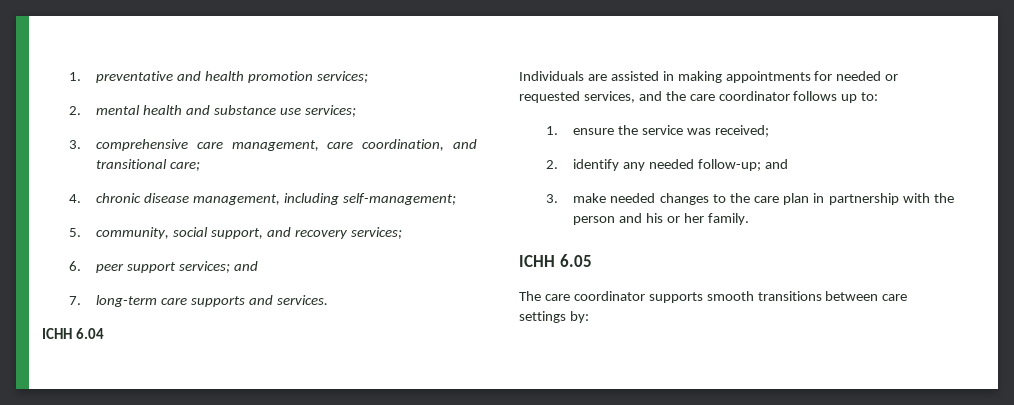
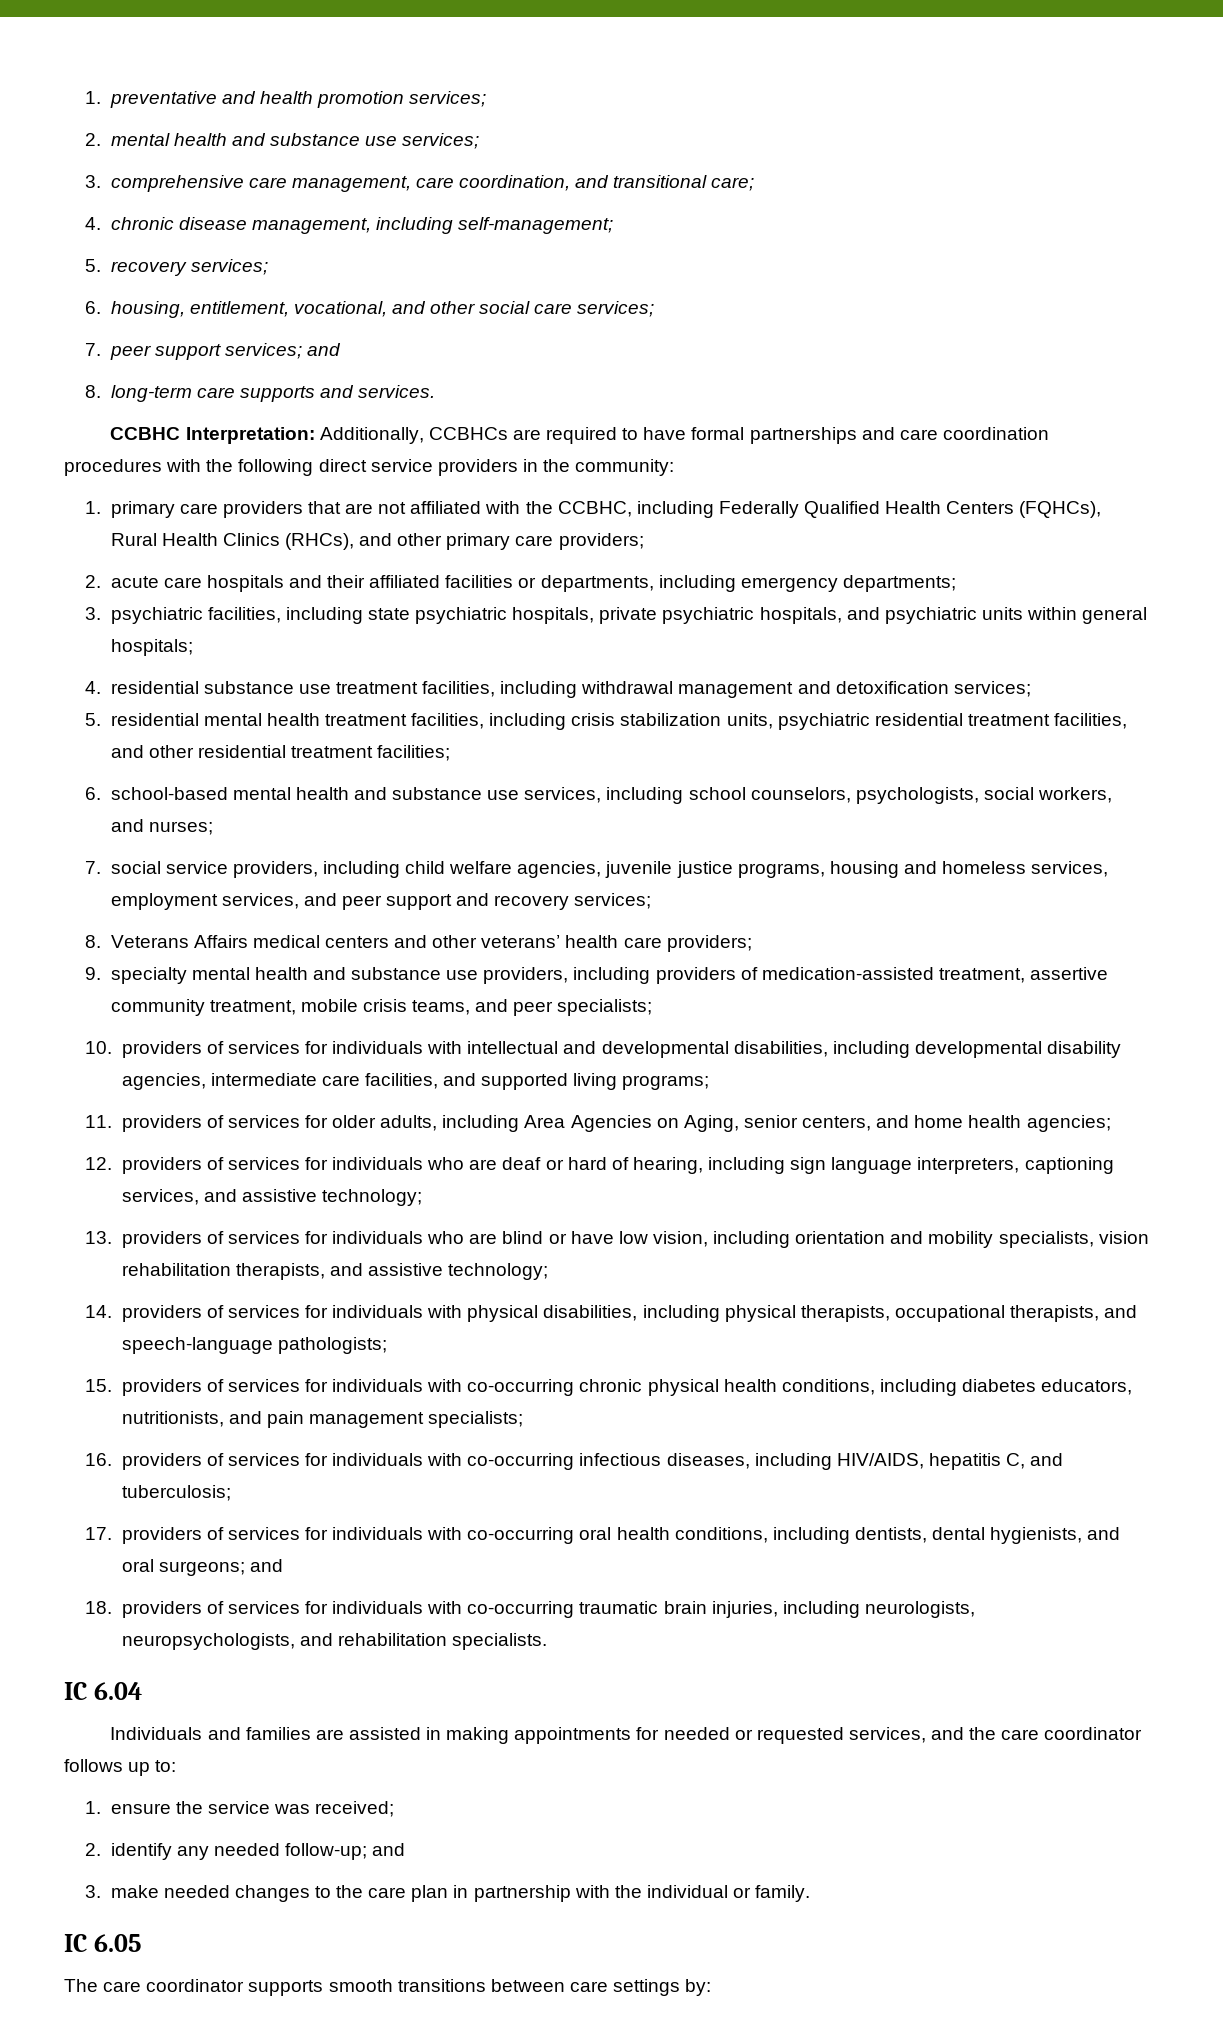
[96,227,402,239] [69,261,82,271] community, social support, and recovery services; // 6. -> [110,259,268,276] [84,301,655,318] [84,343,101,356] recovery services; // 6. housing, entitlement, vocational, and other social care services; // 7.
[69,296,82,305] 7. -> [84,385,101,398] 8.
[42,328,72,339] ICHH -> [110,427,1049,444] [64,459,675,476] [84,501,1102,518] [110,533,644,550] [84,575,956,592] [84,607,1148,624] [110,639,193,656] [84,681,1031,698] [84,713,1128,730] [110,745,451,761] [84,787,1113,804] [110,819,213,835] [84,861,1109,878] [110,893,652,910] [84,935,752,952] [84,967,1109,984] [110,999,653,1016] [84,1041,1122,1058] [121,1073,710,1090] [84,1115,1111,1132] [84,1157,1114,1174] [121,1189,422,1206] [84,1231,1149,1248] [121,1263,549,1280] [84,1305,1138,1322] [121,1337,387,1354] [84,1379,1133,1396] [121,1411,524,1428] [84,1453,1064,1470] [121,1485,231,1501] [84,1527,1121,1544] [121,1559,283,1576] [84,1601,975,1618] [121,1633,547,1650] [64,1682,87,1700] CCBHC Interpretation: Additionally, CCBHCs are required to have formal partnerships and care coordination procedures with the following direct service providers in the community: // 1. primary care providers that are not affiliated with the CCBHC, including Federally Qualified Health Centers (FQHCs), Rural Health Clinics (RHCs), and other primary care providers; // 2. acute care hospitals and their affiliated facilities or departments, including emergency departments; // 3. psychiatric facilities, including state psychiatric hospitals, private psychiatric hospitals, and psychiatric units within general hospitals; // 4. residential substance use treatment facilities, including withdrawal management and detoxification services; // 5. residential mental health treatment facilities, including crisis stabilization units, psychiatric residential treatment facilities, and other residential treatment facilities; // 6. school-based mental health and substance use services, including school counselors, psychologists, social workers, and nurses; // 7. social service providers, including child welfare agencies, juvenile justice programs, housing and homeless services, employment services, and peer support and recovery services; // 8. Veterans Affairs medical centers and other veterans’ health care providers; // 9. specialty mental health and substance use providers, including providers of medication-assisted treatment, assertive community treatment, mobile crisis teams, and peer specialists; // 10. providers of services for individuals with intellectual and developmental disabilities, including developmental disability agencies, intermediate care facilities, and supported living programs; // 11. providers of services for older adults, including Area Agencies on Aging, senior centers, and home health agencies; // 12. providers of services for individuals who are deaf or hard of hearing, including sign language interpreters, captioning services, and assistive technology; // 13. providers of services for individuals who are blind or have low vision, including orientation and mobility specialists, vision rehabilitation therapists, and assistive technology; // 14. providers of services for individuals with physical disabilities, including physical therapists, occupational therapists, and speech-language pathologists; // 15. providers of services for individuals with co-occurring chronic physical health conditions, including diabetes educators, nutritionists, and pain management specialists; // 16. providers of services for individuals with co-occurring infectious diseases, including HIV/AIDS, hepatitis C, and tuberculosis; // 17. providers of services for individuals with co-occurring oral health conditions, including dentists, dental hygienists, and oral surgeons; and // 18. providers of services for individuals with co-occurring traumatic brain injuries, including neurologists, neuropsychologists, and rehabilitation specialists. // IC
(584, 76) none -> [207,1727,311,1740] and families
[573,213,704,225] person and his or her -> [646,1885,752,1898] individual or
[519,255,555,267] ICHH -> [64,1934,87,1952] IC

